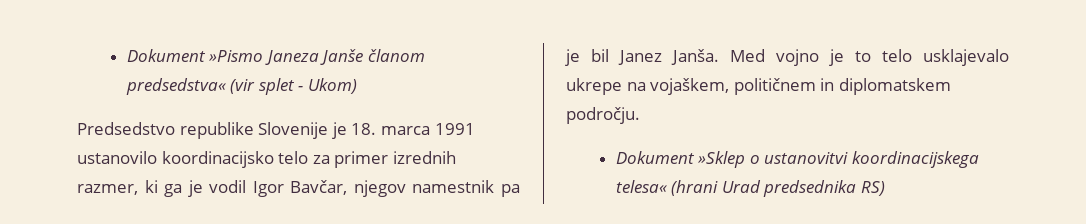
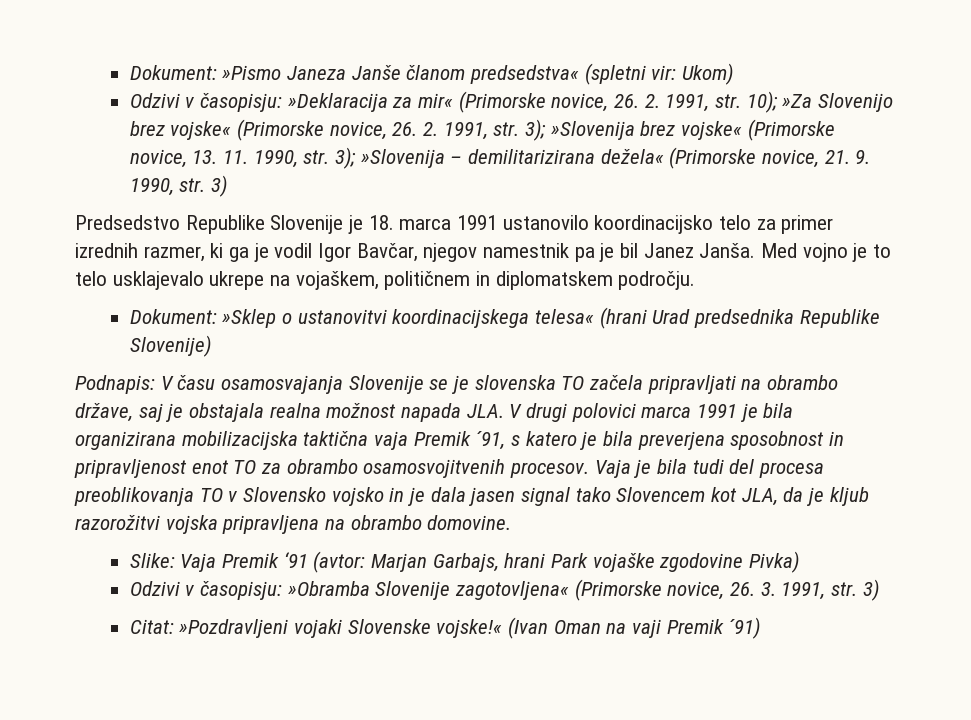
[126,49,206,62] Dokument -> [129,65,217,80] Dokument:
[230,78,357,95] (vir splet - Ukom) -> [584,63,733,85] [129,91,894,113] [129,119,835,141] [129,147,871,169] [129,175,227,197] (spletni vir: Ukom) // Odzivi v časopisju: »Deklaracija za mir« (Primorske novice, 26. 2. 1991, str. 10); »Za Slovenijo brez vojske« (Primorske novice, 26. 2. 1991, str. 3); »Slovenija brez vojske« (Primorske novice, 13. 11. 1990, str. 3); »Slovenija – demilitarizirana dežela« (Primorske novice, 21. 9. 1990, str. 3)
[179,122,254,139] republike -> [185,215,265,234] Republike
[615,151,695,164] Dokument -> [129,309,217,324] Dokument:
[860,181,885,196] RS) -> [799,309,880,328] [129,335,211,357] [75,374,839,394] [75,402,794,422] [75,430,845,450] [74,459,825,478] [74,487,869,506] [75,514,512,534] [129,551,800,573] [129,579,879,601] [129,617,761,639] Republike Slovenije) // Podnapis: V času osamosvajanja Slovenije se je slovenska TO začela pripravljati na obrambo države, saj je obstajala realna možnost napada JLA. V drugi polovici marca 1991 je bila organizirana mobilizacijska taktična vaja Premik ´91, s katero je bila preverjena sposobnost in pripravljenost enot TO za obrambo osamosvojitvenih procesov. Vaja je bila tudi del procesa preoblikovanja TO v Slovensko vojsko in je dala jasen signal tako Slovencem kot JLA, da je kljub razorožitvi vojska pripravljena na obrambo domovine. // Slike: Vaja Premik ‘91 (avtor: Marjan Garbajs, hrani Park vojaške zgodovine Pivka) // Odzivi v časopisju: »Obramba Slovenije zagotovljena« (Primorske novice, 26. 3. 1991, str. 3) // Citat: »Pozdravljeni vojaki Slovenske vojske!« (Ivan Oman na vaji Premik ´91)

